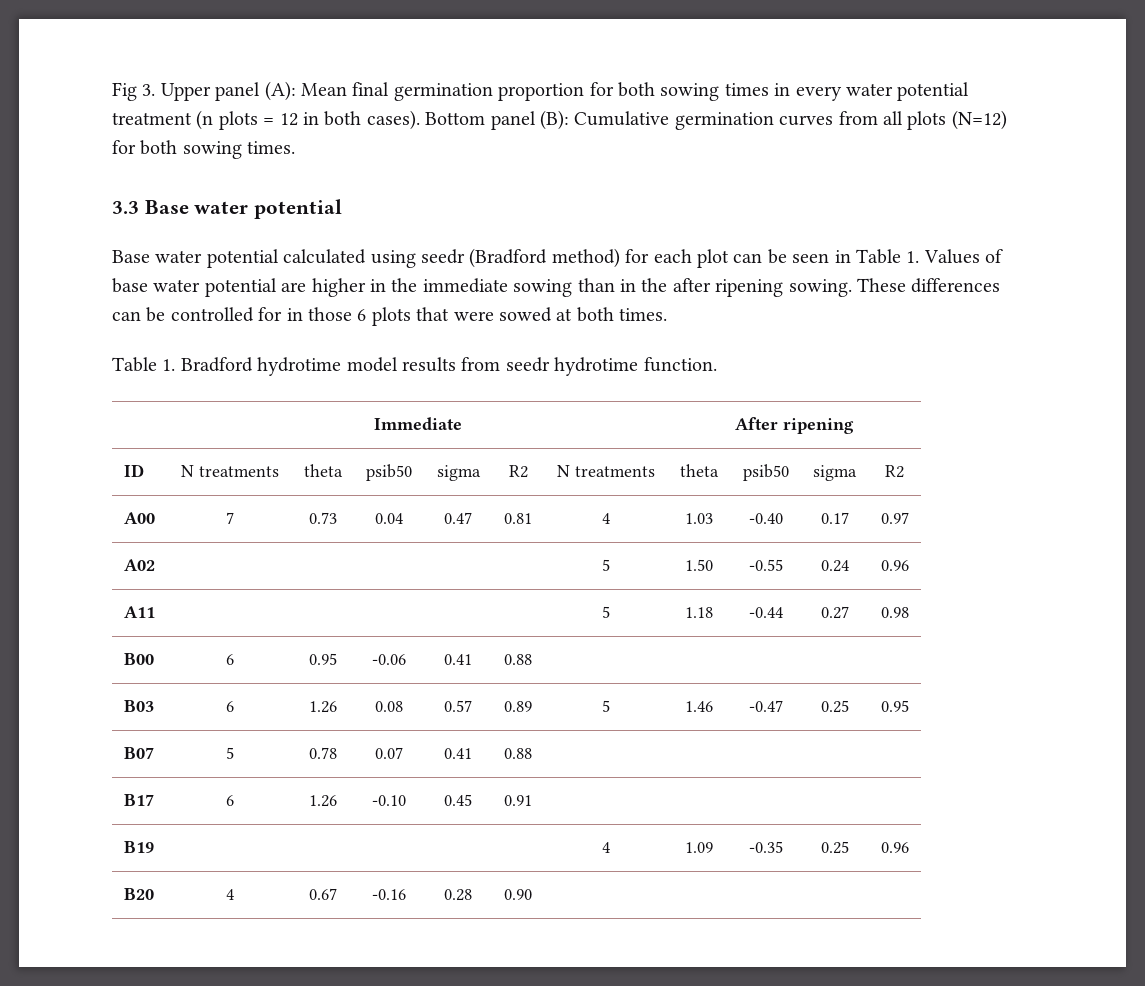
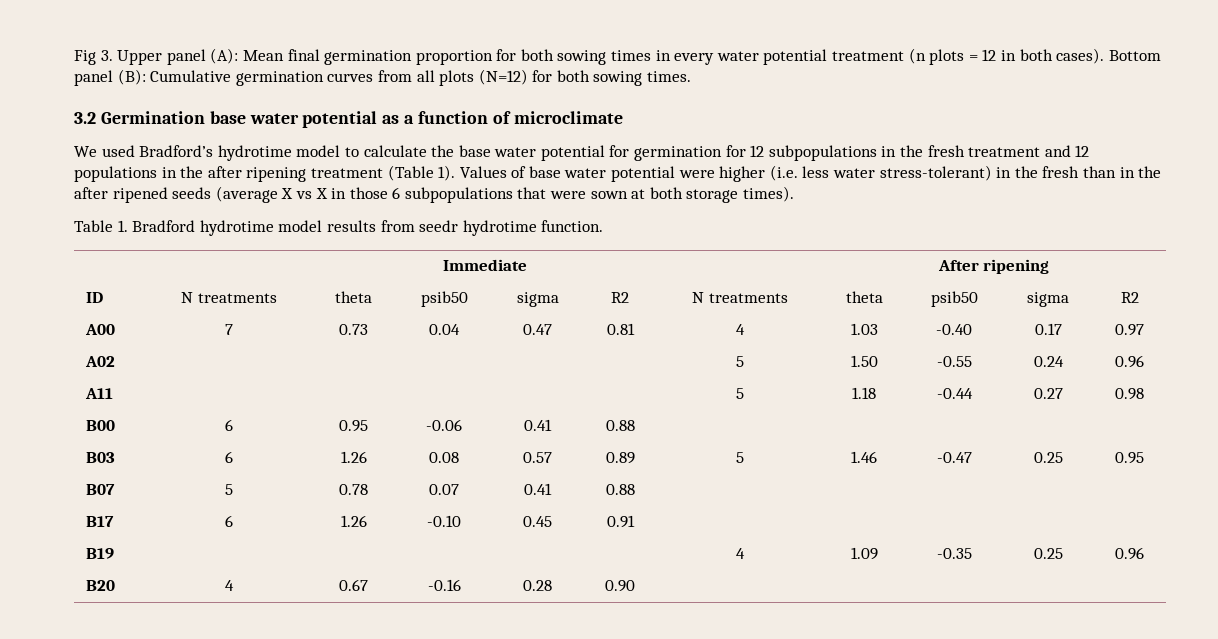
[112,199,343,219] [112,248,920,268] 3.3 Base water potential // Base water potential calculated using seedr (Bradford method) for each plot can be seen in Table 1. -> [74,111,623,128] [74,145,1090,161] [74,165,456,182] 3.2 Germination base water potential as a function of microclimate // We used Bradford’s hydrotime model to calculate the base water potential for germination for 12 subpopulations in the fresh treatment and 12 populations in the after ripening treatment (Table 1).
[281,278,1001,297] [112,307,283,322] are higher in the immediate sowing than in the after ripening sowing. These differences can be controlled for -> [678,165,1162,182] [74,186,328,203] were higher (i.e. less water stress-tolerant) in the fresh than in the after ripened seeds (average X vs X
[371,307,411,326] plots -> [404,187,513,203] subpopulations
[498,307,552,322] sowed -> [590,191,628,199] sown
[619,308,668,321] times. -> [686,186,795,203] storage times).

